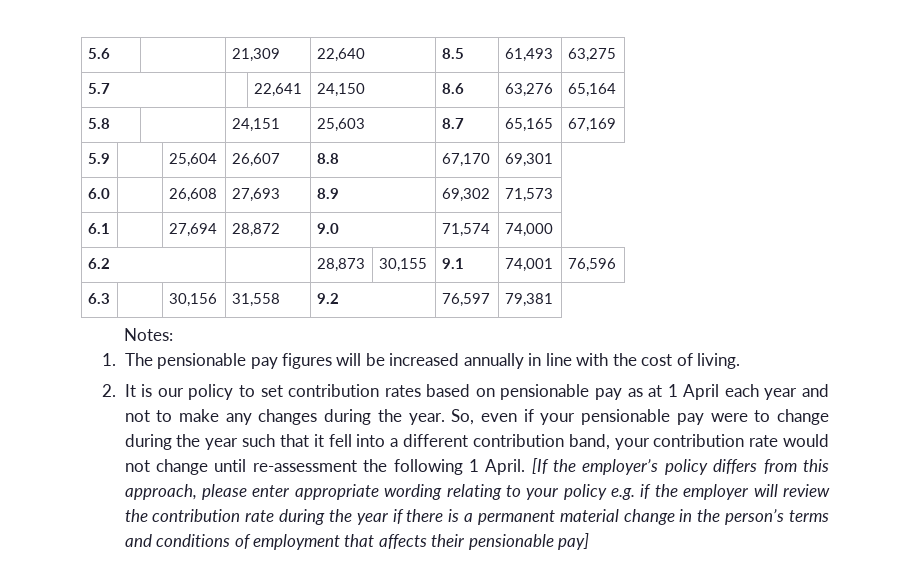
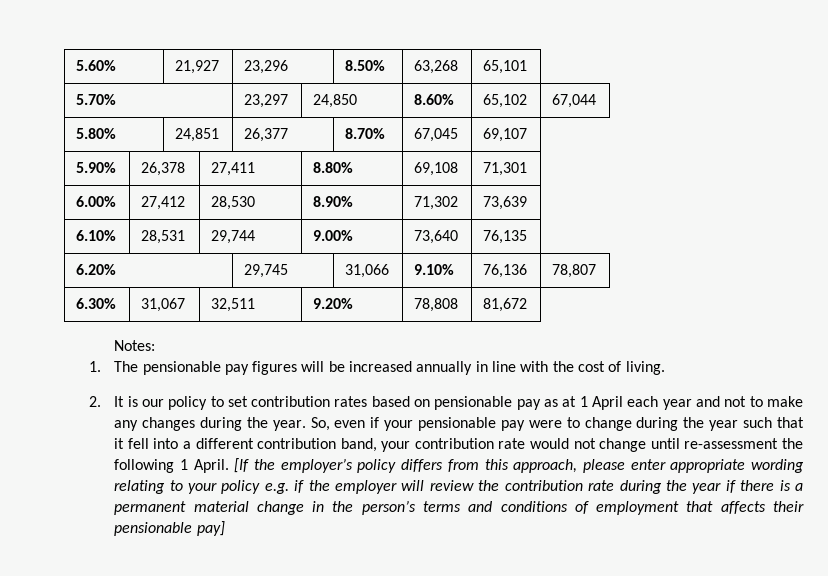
[87,48,110,59] [231,48,280,62] [316,48,365,62] [441,48,464,59] [504,48,553,62] [567,48,616,62] [87,83,110,94] [253,83,302,97] [316,83,365,97] [441,83,464,94] [504,83,553,97] [567,83,616,97] [87,118,110,129] [231,118,280,132] [316,118,365,132] [441,118,464,129] [504,118,553,132] [567,118,616,132] [87,153,110,164] [168,153,217,167] [231,153,280,167] [316,153,339,164] [441,153,490,167] [504,153,553,167] [87,188,110,199] [168,188,217,202] [231,188,280,202] [316,188,339,199] [441,188,490,202] [504,188,553,202] [87,223,110,234] [168,223,217,237] [231,223,280,237] [316,223,339,234] [441,223,490,237] [504,223,553,237] [87,258,110,269] [316,258,365,272] [378,258,427,272] [441,258,464,269] [504,258,553,272] [567,258,616,272] [87,293,110,304] [168,293,217,307] [231,293,280,307] [316,293,339,304] [441,293,490,307] [504,293,553,307] 5.6 | | 21,309 | 22,640 | 8.5 | 61,493 | 63,275 // 5.7 | | 22,641 | 24,150 | 8.6 | 63,276 | 65,164 // 5.8 | | 24,151 | 25,603 | 8.7 | 65,165 | 67,169 // 5.9 | | 25,604 | 26,607 | 8.8 | 67,170 | 69,301 // 6.0 | | 26,608 | 27,693 | 8.9 | 69,302 | 71,573 // 6.1 | | 27,694 | 28,872 | 9.0 | 71,574 | 74,000 // 6.2 | | 28,873 | 30,155 | 9.1 | 74,001 | 76,596 // 6.3 | | 30,156 | 31,558 | 9.2 | 76,597 | 79,381 -> [76,60,117,71] [175,60,220,74] [244,60,289,74] [345,60,386,71] [414,60,459,74] [483,60,528,74] [76,94,117,105] [244,94,289,108] [313,94,358,108] [414,94,455,105] [483,94,528,108] [552,94,597,108] [76,128,117,139] [175,128,220,142] [244,128,289,142] [345,128,386,139] [414,128,459,142] [483,128,528,142] [76,162,117,173] [141,162,186,176] [211,162,256,176] [313,162,354,173] [414,162,459,176] [483,162,528,176] [76,196,117,207] [141,196,186,210] [211,196,256,210] [313,196,354,207] [414,196,459,210] [483,196,528,210] [76,230,117,241] [141,230,186,244] [211,230,256,244] [313,230,354,241] [414,230,459,244] [483,230,528,244] [76,264,117,275] [244,264,289,278] [345,264,390,278] [414,264,455,275] [483,264,528,278] [552,264,597,278] [76,298,117,309] [141,298,186,312] [211,298,256,312] [313,298,354,309] [414,298,459,312] [483,298,528,312] 5.60% | 21,927 | 23,296 | 8.50% | 63,268 | 65,101 // 5.70% | 23,297 | 24,850 | 8.60% | 65,102 | 67,044 // 5.80% | 24,851 | 26,377 | 8.70% | 67,045 | 69,107 // 5.90% | 26,378 | 27,411 | 8.80% | 69,108 | 71,301 // 6.00% | 27,412 | 28,530 | 8.90% | 71,302 | 73,639 // 6.10% | 28,531 | 29,744 | 9.00% | 73,640 | 76,135 // 6.20% | 29,745 | 31,066 | 9.10% | 76,136 | 78,807 // 6.30% | 31,067 | 32,511 | 9.20% | 78,808 | 81,672

